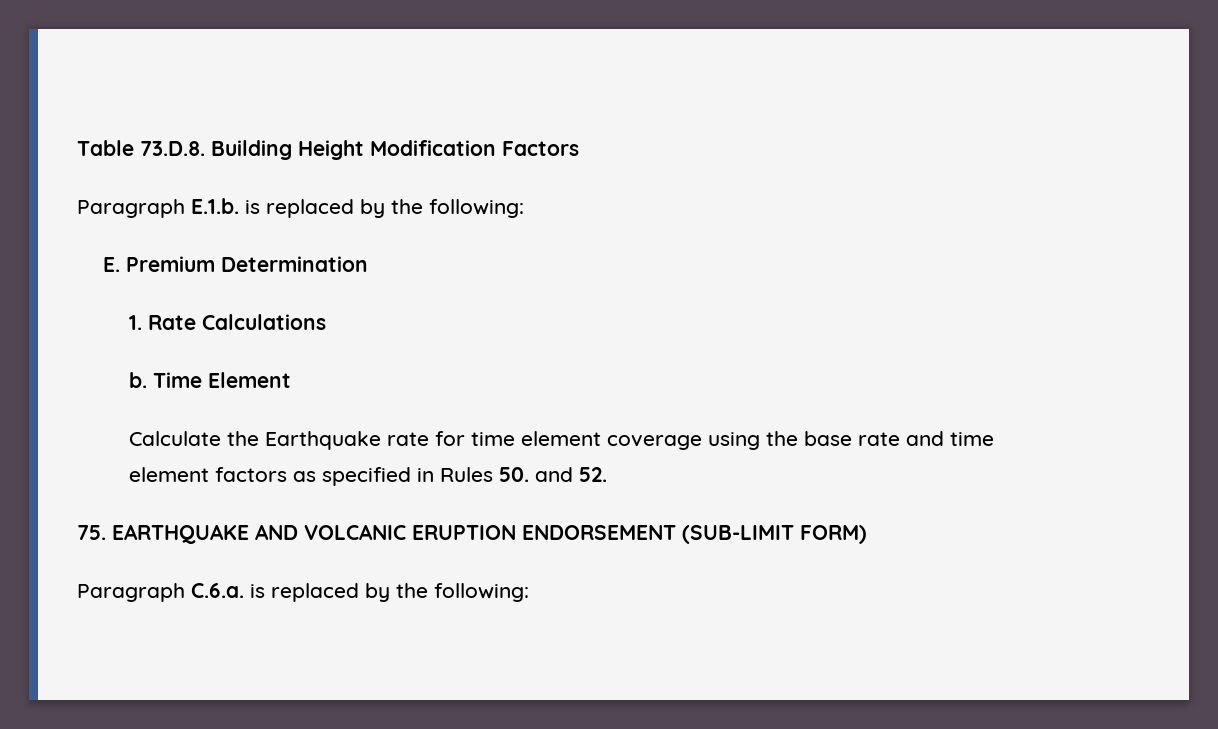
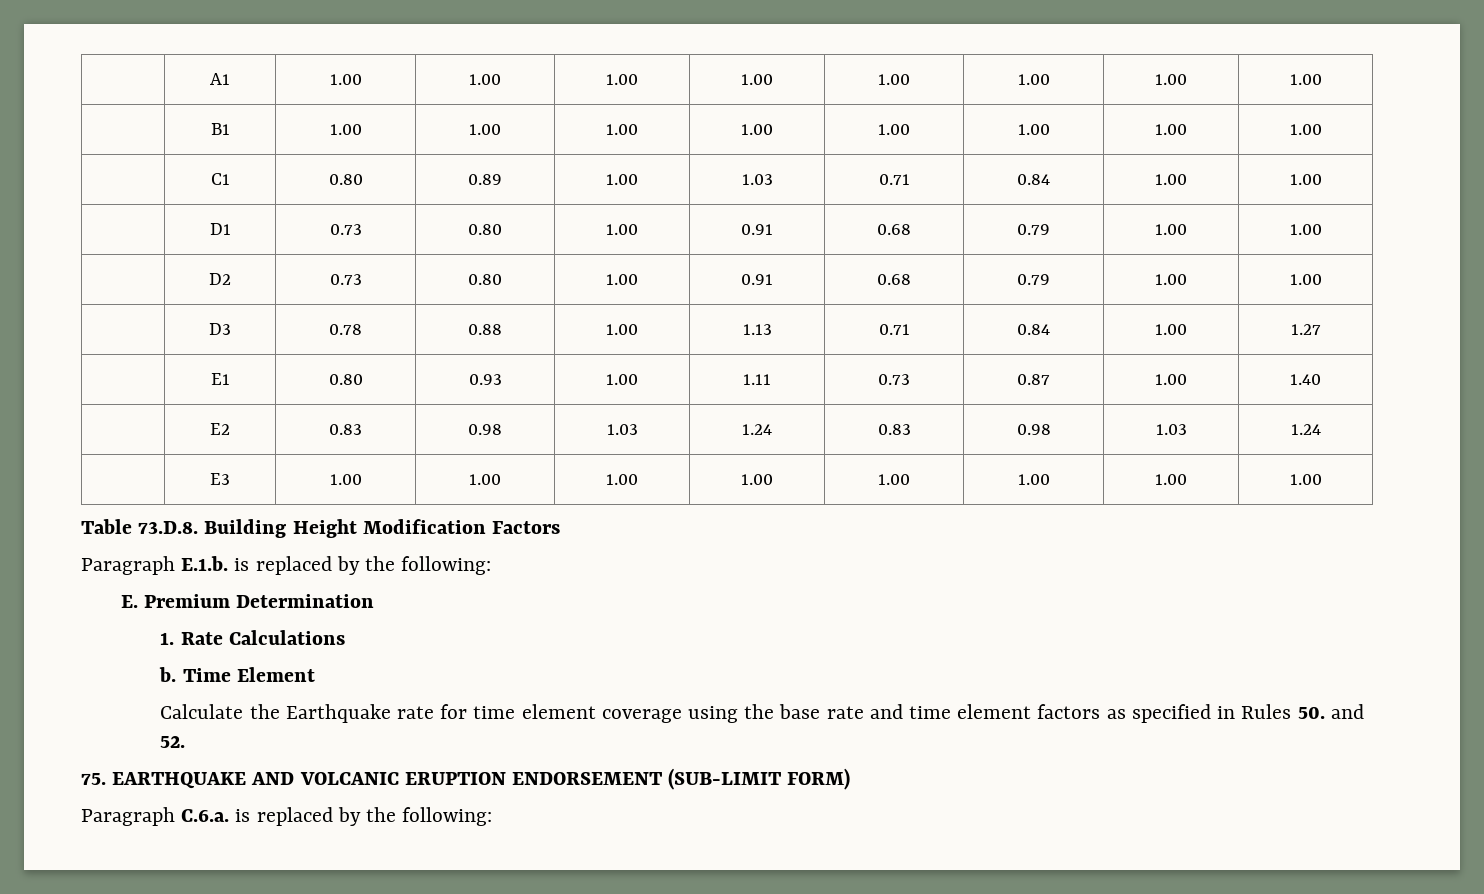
(77, 148) none -> [210,73,230,85] [329,74,362,85] [469,74,501,85] [606,74,638,85] [741,74,773,85] [878,74,910,85] [1017,74,1050,85] [1155,74,1187,85] [1289,74,1322,85] [210,123,230,135] [329,124,362,135] [469,124,501,135] [606,124,638,135] [741,124,773,135] [878,124,910,135] [1017,124,1050,135] [1155,124,1187,135] [1289,124,1322,135] [210,173,230,185] [328,174,363,185] [468,174,502,185] [606,174,638,185] [741,174,773,185] [878,174,910,185] [1017,174,1050,185] [1155,174,1187,185] [1289,174,1322,185] [209,223,231,235] [329,224,362,235] [468,224,502,235] [606,224,638,235] [741,224,773,235] [877,224,911,235] [1017,224,1050,235] [1155,224,1187,235] [1289,224,1322,235] [209,273,231,285] [329,274,362,285] [468,274,502,285] [606,274,638,285] [741,274,773,285] [877,274,911,285] [1017,274,1050,285] [1155,274,1187,285] [1289,274,1322,285] [209,323,231,335] [329,324,362,335] [468,324,502,335] [606,324,638,335] [742,324,772,335] [878,324,910,335] [1017,324,1050,335] [1155,324,1187,335] [1290,324,1321,335] [210,373,230,385] [328,374,363,385] [468,374,502,385] [606,374,638,385] [743,374,771,385] [878,374,910,385] [1017,374,1050,385] [1155,374,1187,385] [1290,374,1321,385] [210,423,230,435] [329,424,362,435] [468,424,502,435] [606,424,638,435] [742,424,772,435] [877,424,911,435] [1016,424,1051,435] [1155,424,1187,435] [1290,424,1321,435] [210,473,230,485] [329,474,362,485] [469,474,501,485] [606,474,638,485] [741,474,773,485] [878,474,910,485] [1017,474,1050,485] [1155,474,1187,485] [1289,474,1322,485] | A1 | 1.00 | 1.00 | 1.00 | 1.00 | 1.00 | 1.00 | 1.00 | 1.00 // | B1 | 1.00 | 1.00 | 1.00 | 1.00 | 1.00 | 1.00 | 1.00 | 1.00 // | C1 | 0.80 | 0.89 | 1.00 | 1.03 | 0.71 | 0.84 | 1.00 | 1.00 // | D1 | 0.73 | 0.80 | 1.00 | 0.91 | 0.68 | 0.79 | 1.00 | 1.00 // | D2 | 0.73 | 0.80 | 1.00 | 0.91 | 0.68 | 0.79 | 1.00 | 1.00 // | D3 | 0.78 | 0.88 | 1.00 | 1.13 | 0.71 | 0.84 | 1.00 | 1.27 // | E1 | 0.80 | 0.93 | 1.00 | 1.11 | 0.73 | 0.87 | 1.00 | 1.40 // | E2 | 0.83 | 0.98 | 1.03 | 1.24 | 0.83 | 0.98 | 1.03 | 1.24 // | E3 | 1.00 | 1.00 | 1.00 | 1.00 | 1.00 | 1.00 | 1.00 | 1.00 //

